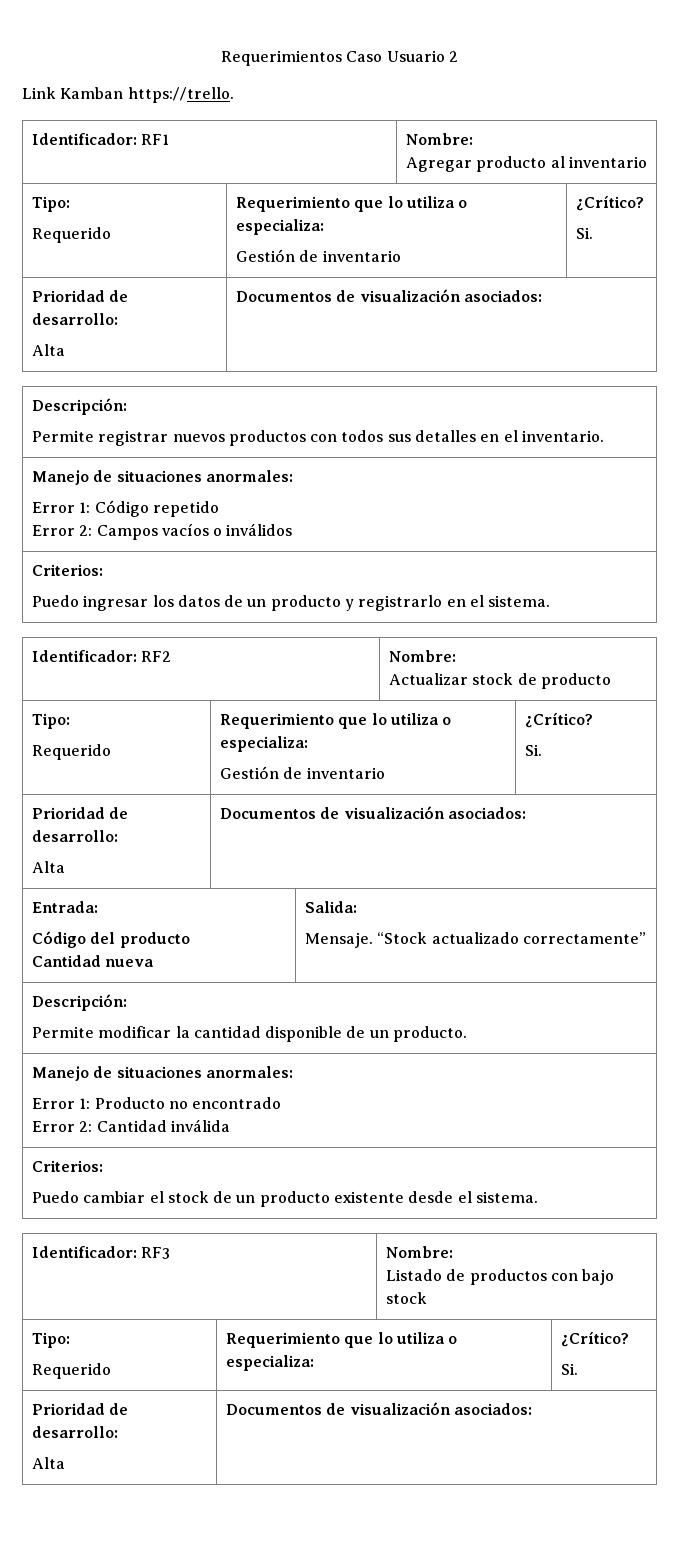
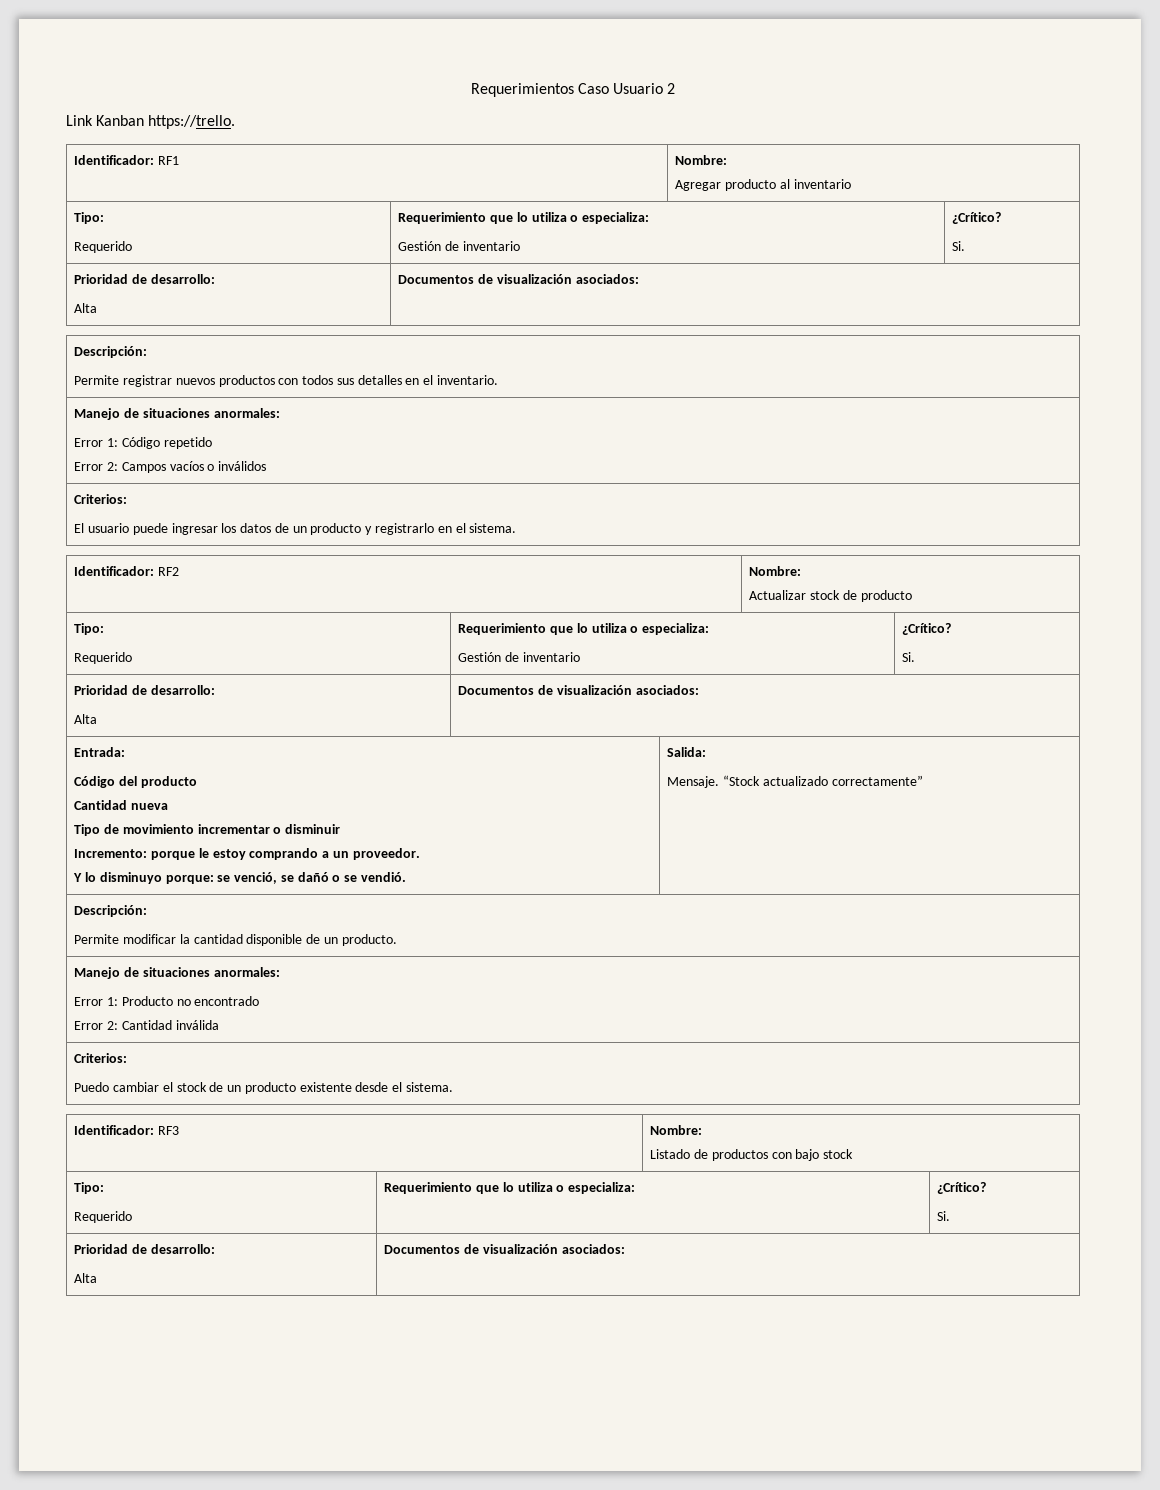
[60,87,124,99] Kamban -> [96,115,145,126] Kanban
[31,595,79,607] Puedo -> [74,523,168,535] El usuario puede
(155, 963) none -> [74,824,341,836] [74,848,420,860] [73,872,407,884] // Tipo de movimiento incrementar o disminuir // Incremento: porque le estoy comprando a un proveedor. // Y lo disminuyo porque: se venció, se dañó o se vendió.

